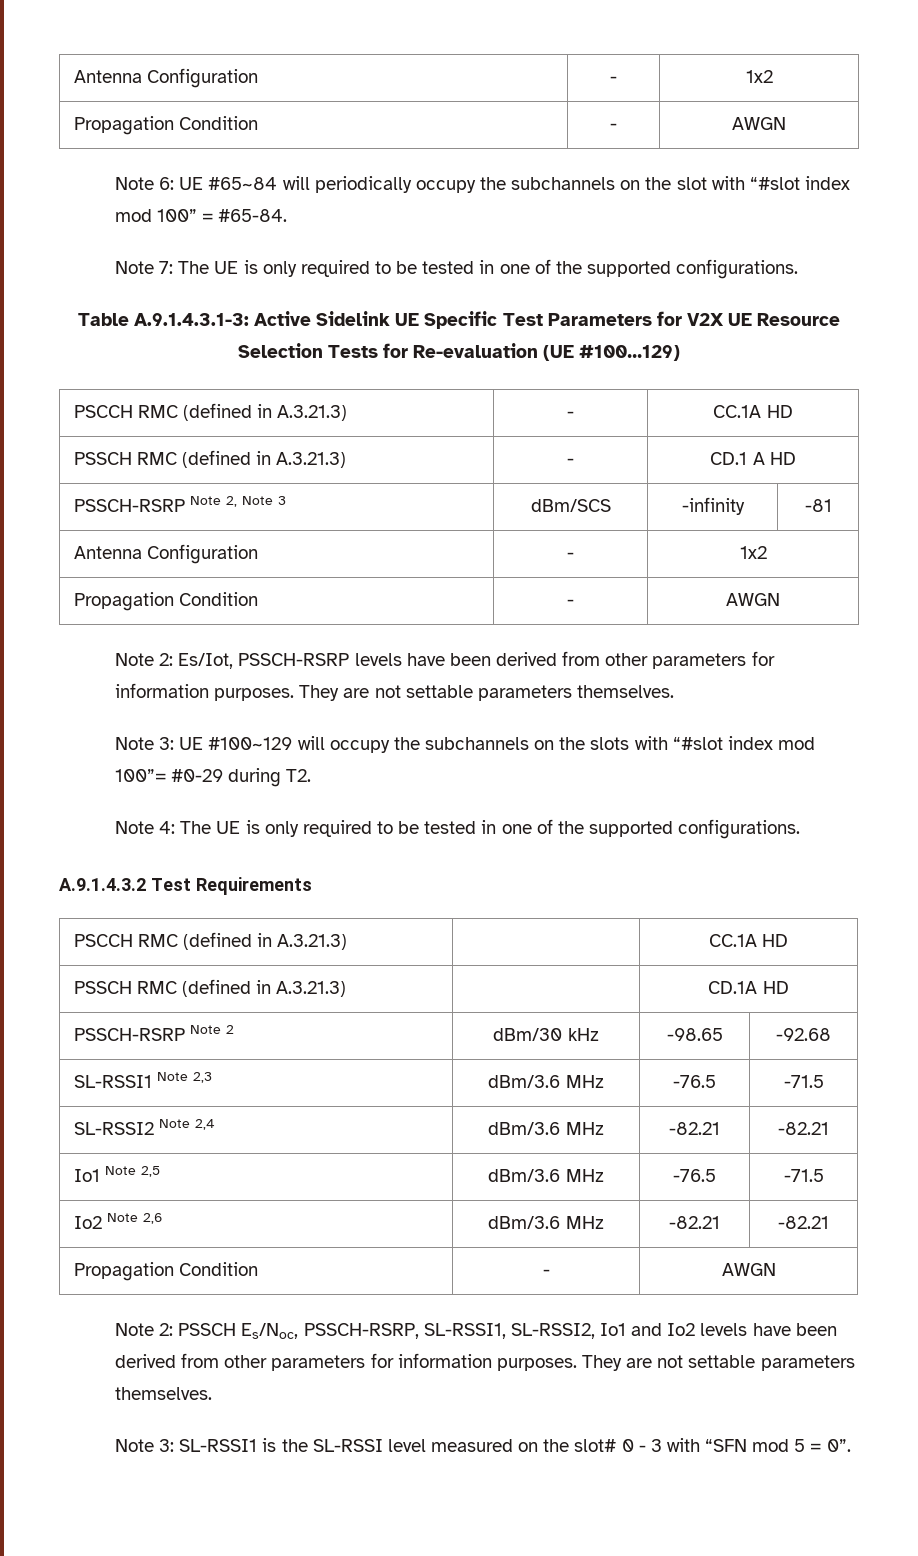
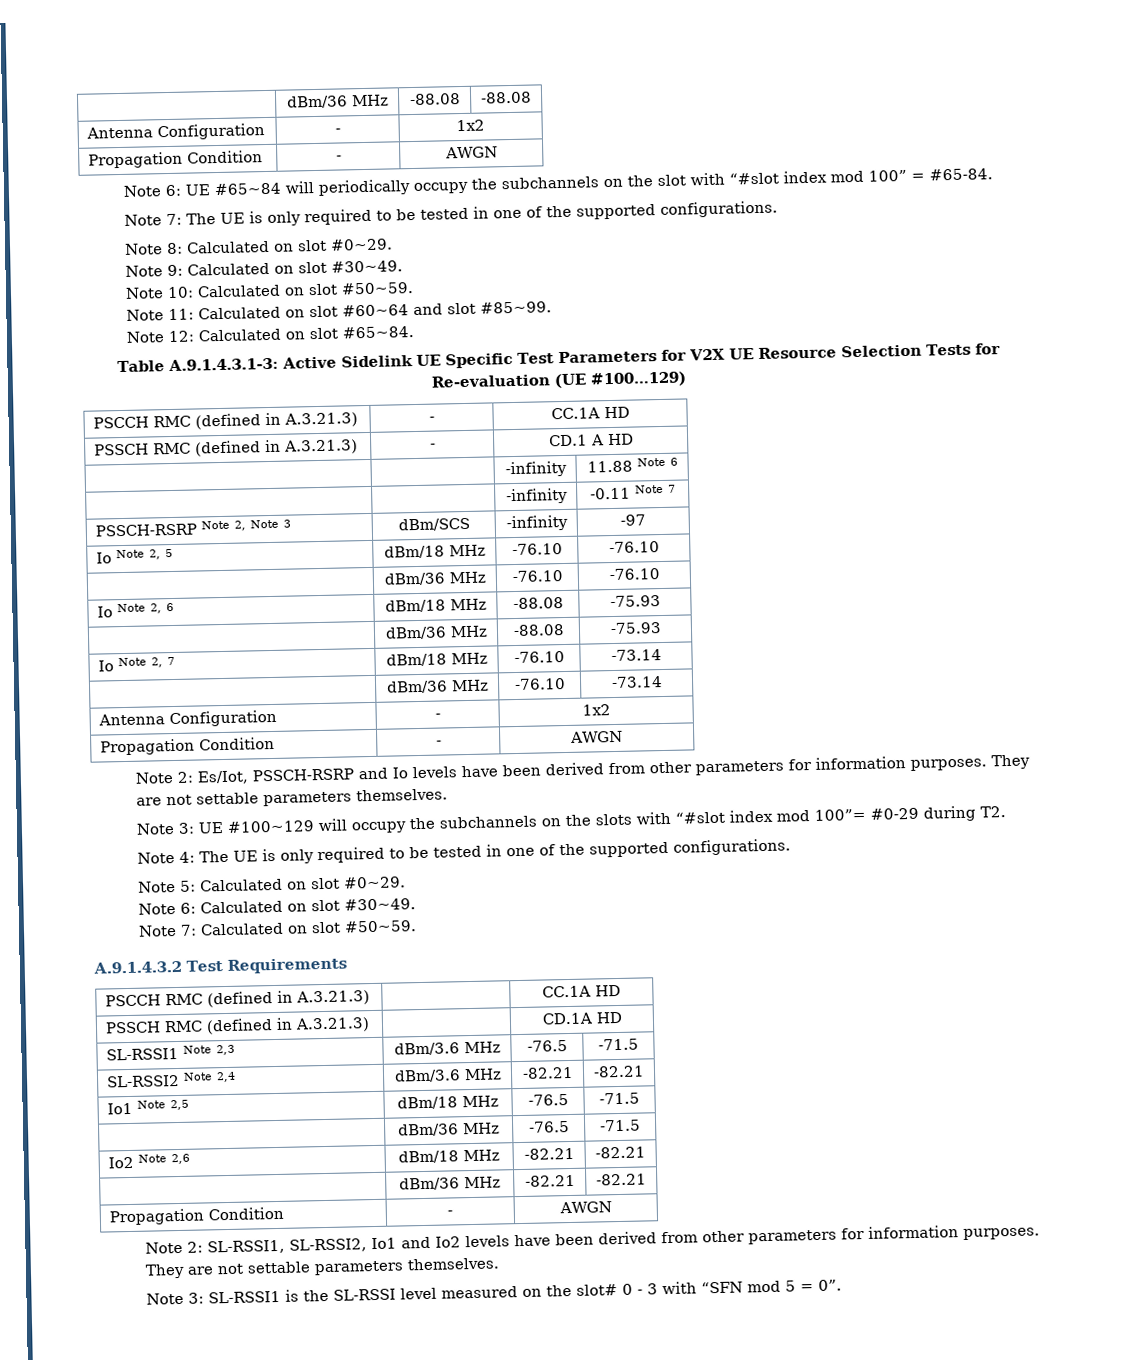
(73, 76) none -> [286,94,389,109] [408,93,461,106] [480,91,532,104] | dBm/36 MHz | -88.08 | -88.08 //
(799, 269) none -> [124,238,394,255] [125,260,404,277] [125,282,415,299] [126,301,553,321] [126,325,415,343] // Note 8: Calculated on slot #0~29. // Note 9: Calculated on slot #30~49. // Note 10: Calculated on slot #50~59. // Note 11: Calculated on slot #60~64 and slot #85~99. // Note 12: Calculated on slot #65~84.
(796, 458) none -> [504,460,567,478] [586,457,678,473] [505,487,568,505] [590,484,676,500] // | | -infinity | 11.88 Note 6 // | | -infinity | -0.11 Note 7
[804,499,832,512] -81 -> [620,514,646,526] [96,548,174,564] [383,544,486,559] [511,543,563,556] [608,541,660,554] [383,571,486,586] [511,570,563,583] [608,568,660,581] [97,602,175,618] [384,598,487,613] [512,597,564,610] [609,595,661,608] [384,625,488,640] [512,624,565,637] [609,622,662,635] [98,656,176,672] [385,652,488,667] [513,651,565,664] [610,649,662,662] [385,679,489,694] [513,678,566,691] [610,676,663,689] -97 // Io Note 2, 5 | dBm/18 MHz | -76.10 | -76.10 // | dBm/36 MHz | -76.10 | -76.10 // Io Note 2, 6 | dBm/18 MHz | -88.08 | -75.93 // | dBm/36 MHz | -88.08 | -75.93 // Io Note 2, 7 | dBm/18 MHz | -76.10 | -73.14 // | dBm/36 MHz | -76.10 | -73.14
(350, 659) none -> [358,767,409,780] and Io
(801, 829) none -> [138,876,407,893] [138,898,417,915] [138,920,418,937] // Note 5: Calculated on slot #0~29. // Note 6: Calculated on slot #30~49. // Note 7: Calculated on slot #50~59.
[73,1025,235,1041] [493,1028,599,1041] [666,1028,723,1041] [776,1028,831,1041] // PSSCH-RSRP Note 2 | dBm/30 kHz | -98.65 | -92.68 -> (623, 1017) none
[488,1169,561,1182] dBm/3.6 -> [397,1095,499,1110] [527,1094,569,1106] [599,1092,640,1105] [398,1123,459,1137] dBm/18 MHz | -76.5 | -71.5 // | dBm/36
[488,1216,561,1229] dBm/3.6 -> [398,1149,500,1164] [523,1147,575,1160] [595,1146,646,1159] [399,1177,460,1191] dBm/18 MHz | -82.21 | -82.21 // | dBm/36
[178,1323,419,1339] PSSCH Es/Noc, PSSCH-RSRP, -> (204, 1247) none

